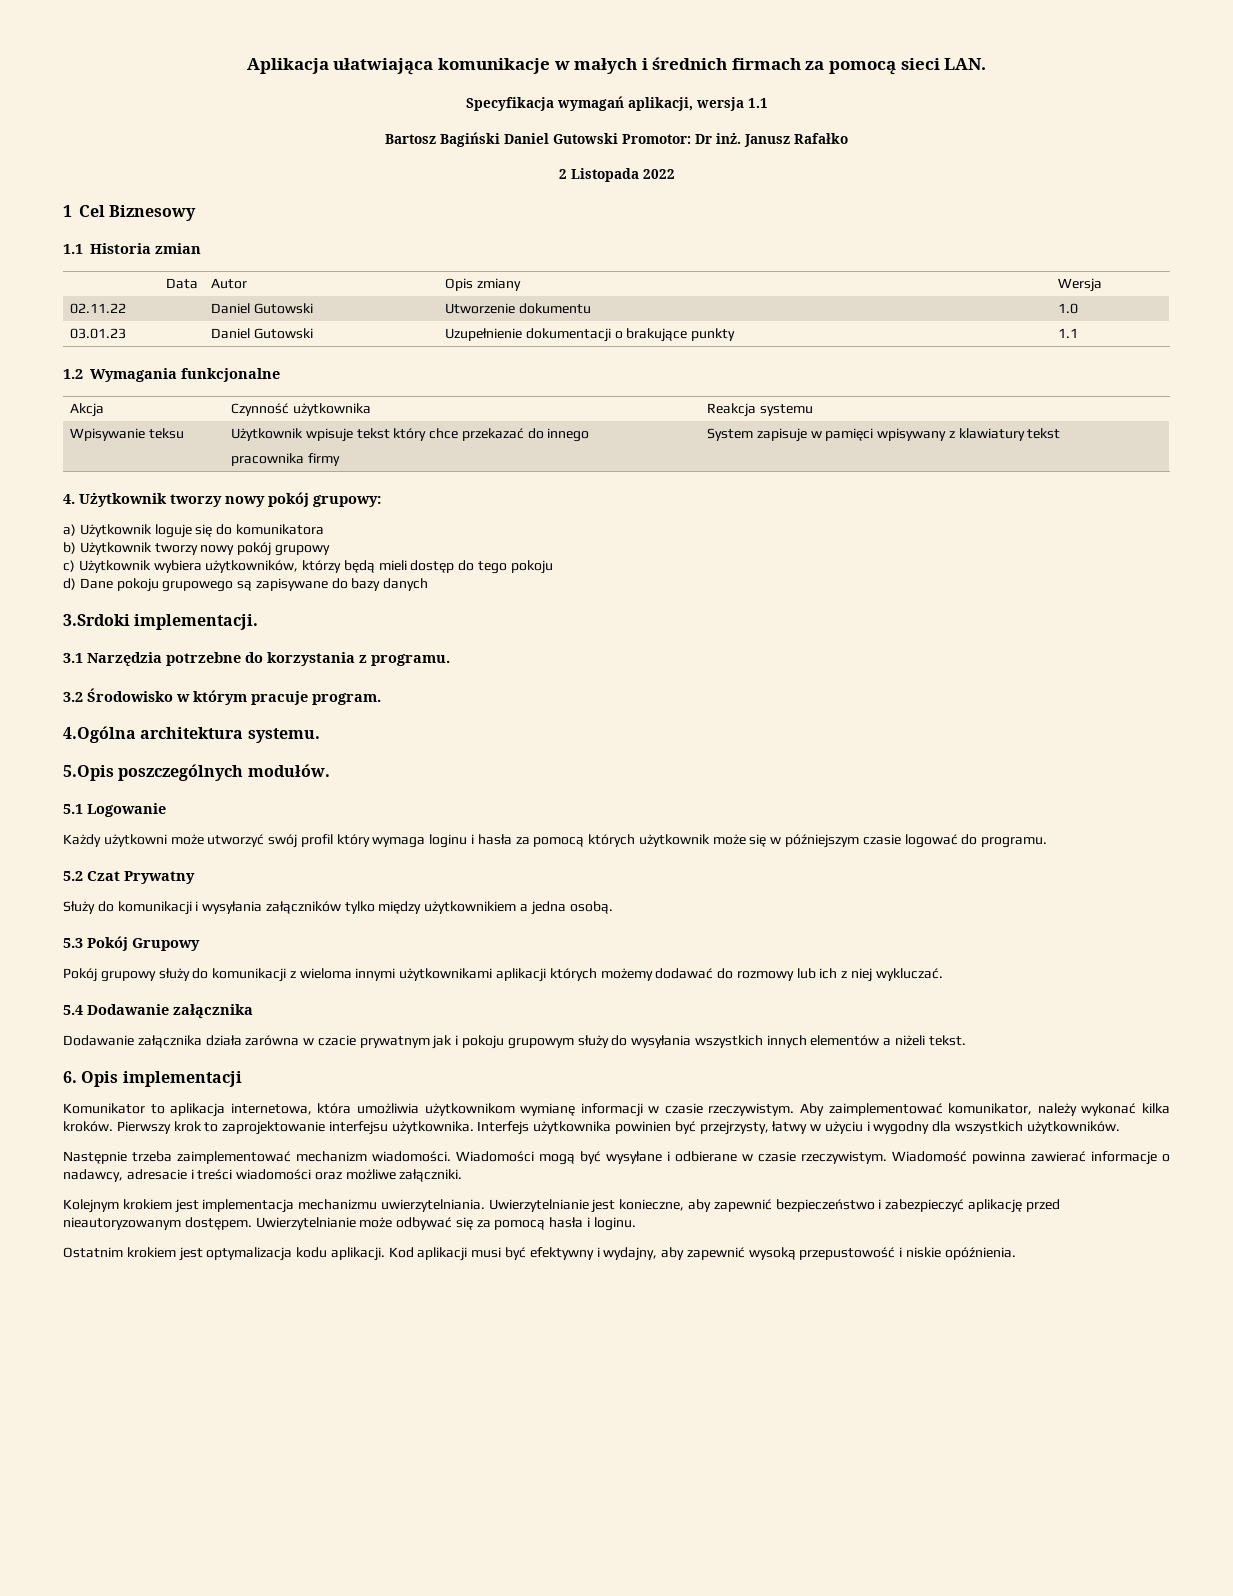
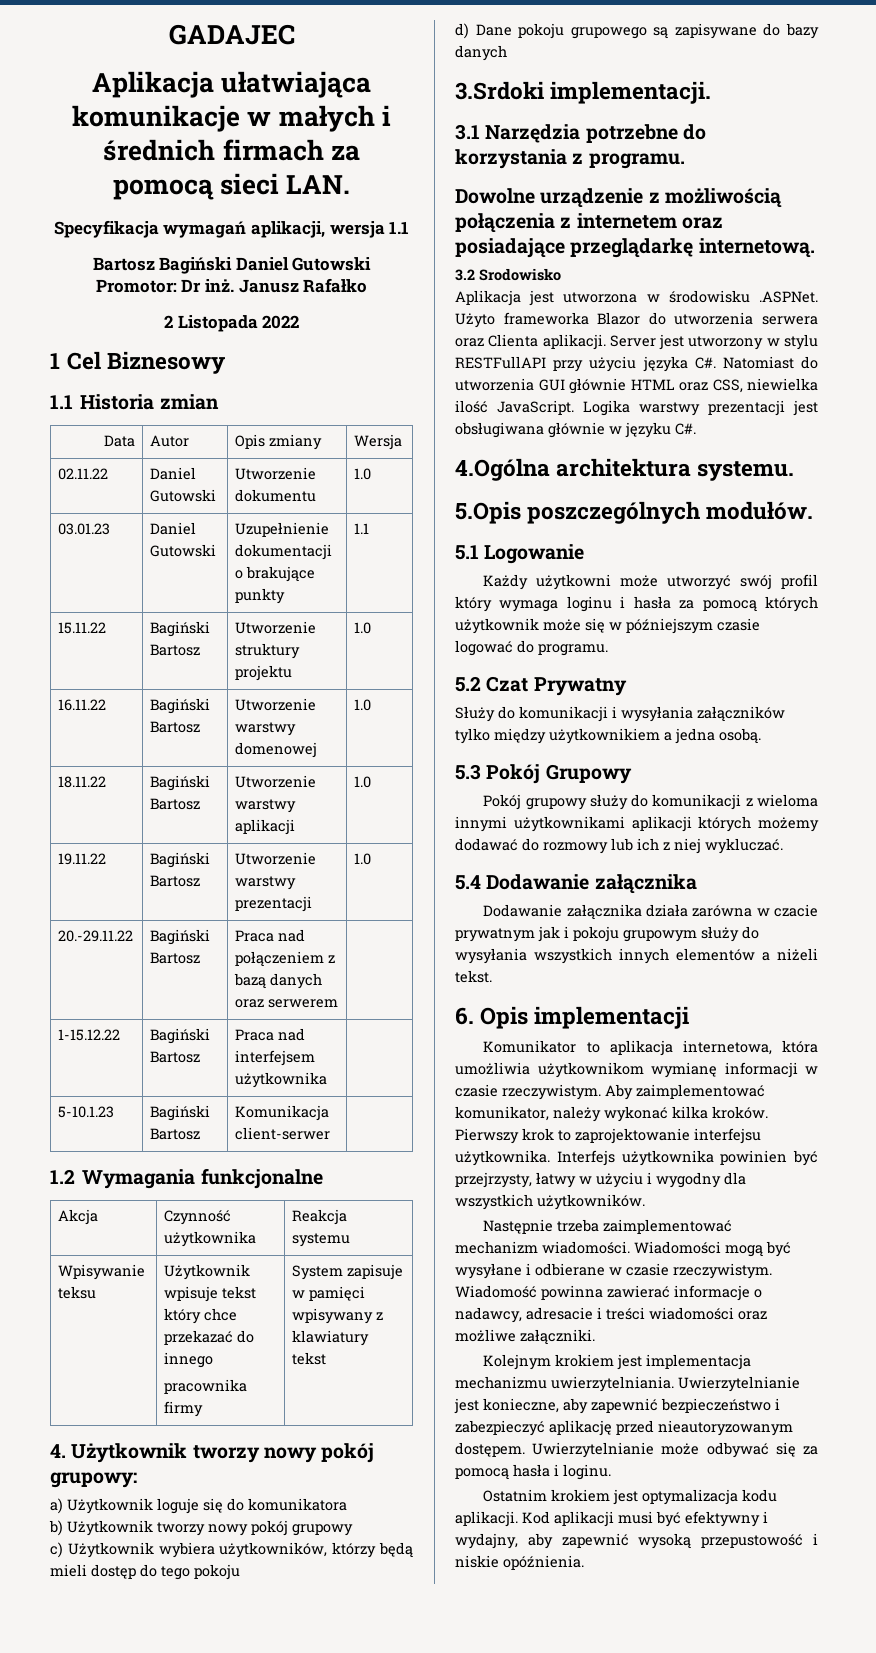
(246, 66) none -> [168,24,295,45] GADAJEC //
(1078, 333) none -> [58,622,107,634] [150,621,211,637] [150,644,201,656] [235,621,317,634] [235,643,301,659] [235,665,293,681] [354,622,372,634] [58,699,107,711] [150,698,211,714] [150,721,201,733] [235,698,317,711] [235,722,297,736] [235,742,318,758] [354,699,372,711] [58,776,107,788] [150,775,211,791] [150,798,201,810] [235,775,317,788] [235,799,297,813] [235,819,296,835] [354,776,372,788] [58,853,107,865] [150,852,211,868] [150,875,201,887] [235,852,317,865] [235,876,297,890] [235,896,313,912] [354,853,372,865] [58,930,134,942] [150,929,211,945] [150,952,201,964] [235,929,306,942] [235,951,336,967] [234,973,323,989] [235,999,339,1008] [58,1029,121,1041] [150,1028,211,1044] [150,1051,201,1063] [235,1028,306,1041] [235,1050,316,1066] [235,1072,328,1088] [58,1106,115,1118] [150,1105,211,1121] [150,1128,201,1140] [235,1105,330,1121] [235,1127,331,1140] // 15.11.22 | Bagiński Bartosz | Utworzenie struktury projektu | 1.0 // 16.11.22 | Bagiński Bartosz | Utworzenie warstwy domenowej | 1.0 // 18.11.22 | Bagiński Bartosz | Utworzenie warstwy aplikacji | 1.0 // 19.11.22 | Bagiński Bartosz | Utworzenie warstwy prezentacji | 1.0 // 20.-29.11.22 | Bagiński Bartosz | Praca nad połączeniem z bazą danych oraz serwerem | // 1-15.12.22 | Bagiński Bartosz | Praca nad interfejsem użytkownika | // 5-10.1.23 | Bagiński Bartosz | Komunikacja client-serwer |
[63,688,381,705] 3.2 Środowisko w którym pracuje program. -> [455,188,782,208] [455,213,723,233] [455,238,815,258] [455,268,561,281] [455,290,818,306] [455,312,818,328] [455,334,818,350] [455,356,818,372] [455,378,818,394] [455,400,818,416] [455,422,696,438] Dowolne urządzenie z możliwością połączenia z internetem oraz posiadające przeglądarkę internetową. // 3.2 Srodowisko // Aplikacja jest utworzona w środowisku .ASPNet. Użyto frameworka Blazor do utworzenia serwera oraz Clienta aplikacji. Server jest utworzony w stylu RESTFullAPI przy użyciu języka C#. Natomiast do utworzenia GUI głównie HTML oraz CSS, niewielka ilość JavaScript. Logika warstwy prezentacji jest obsługiwana głównie w języku C#.

